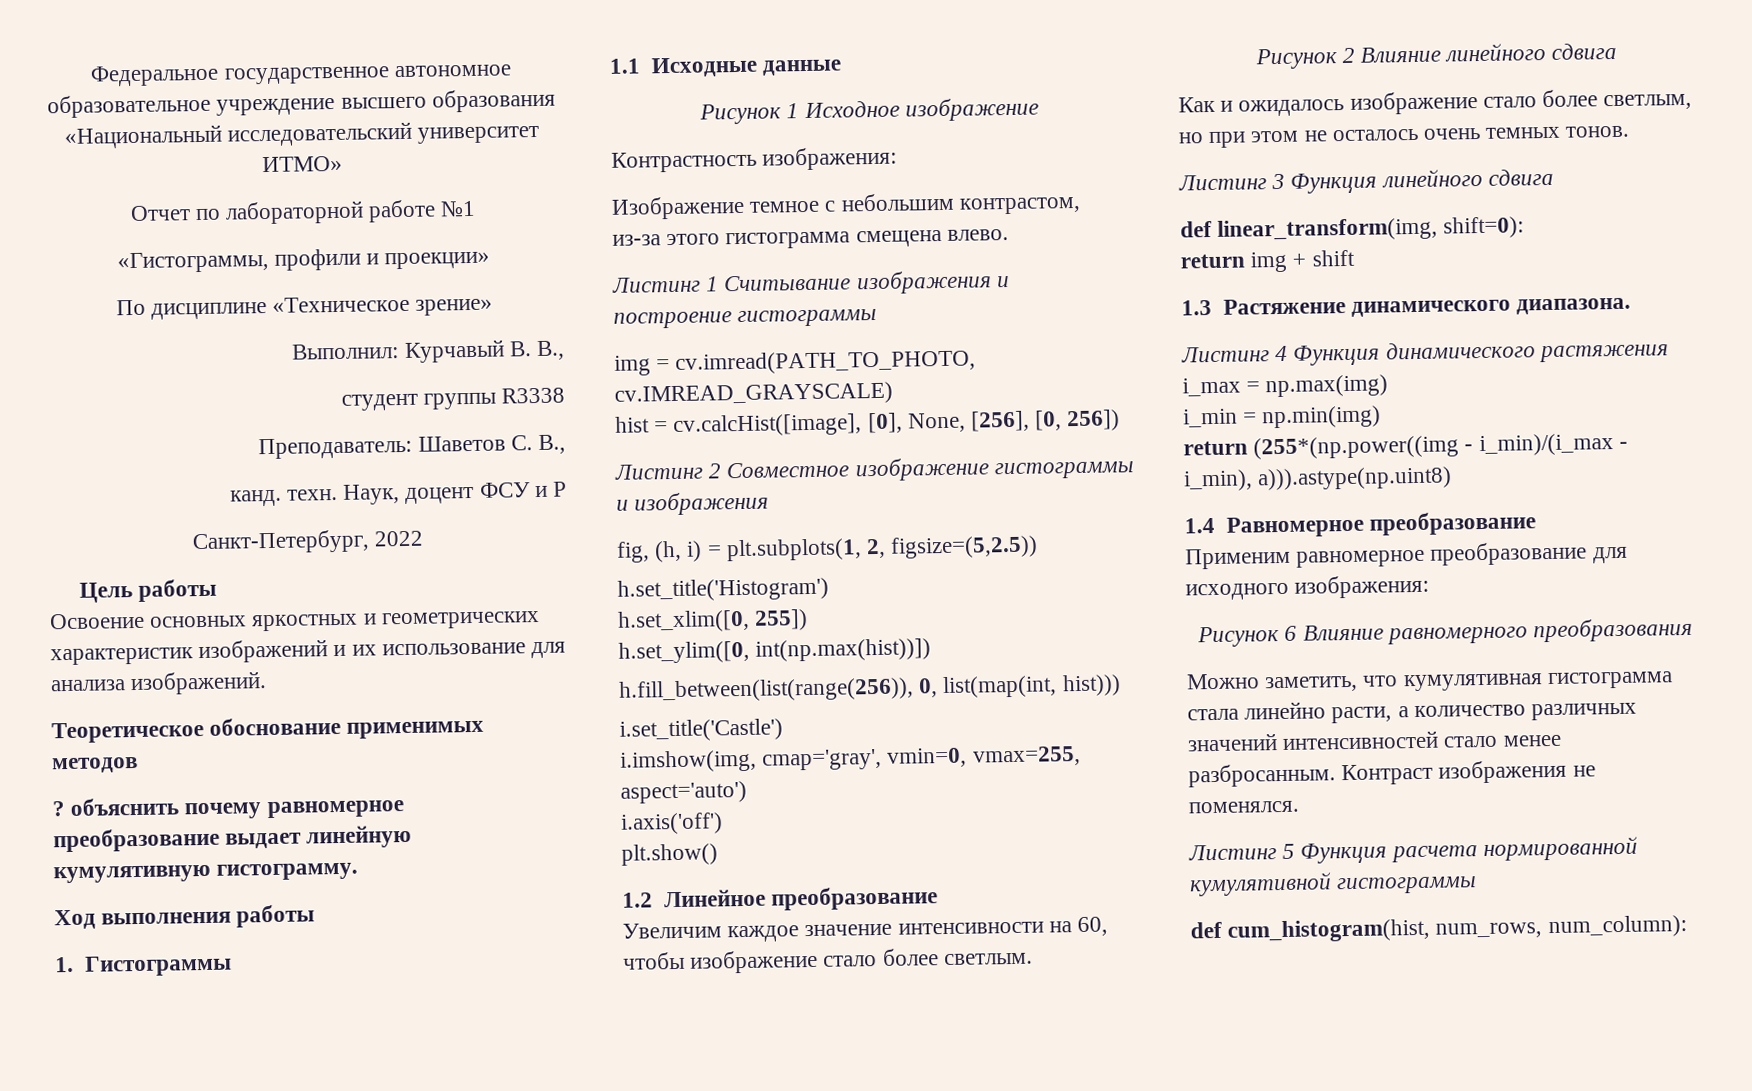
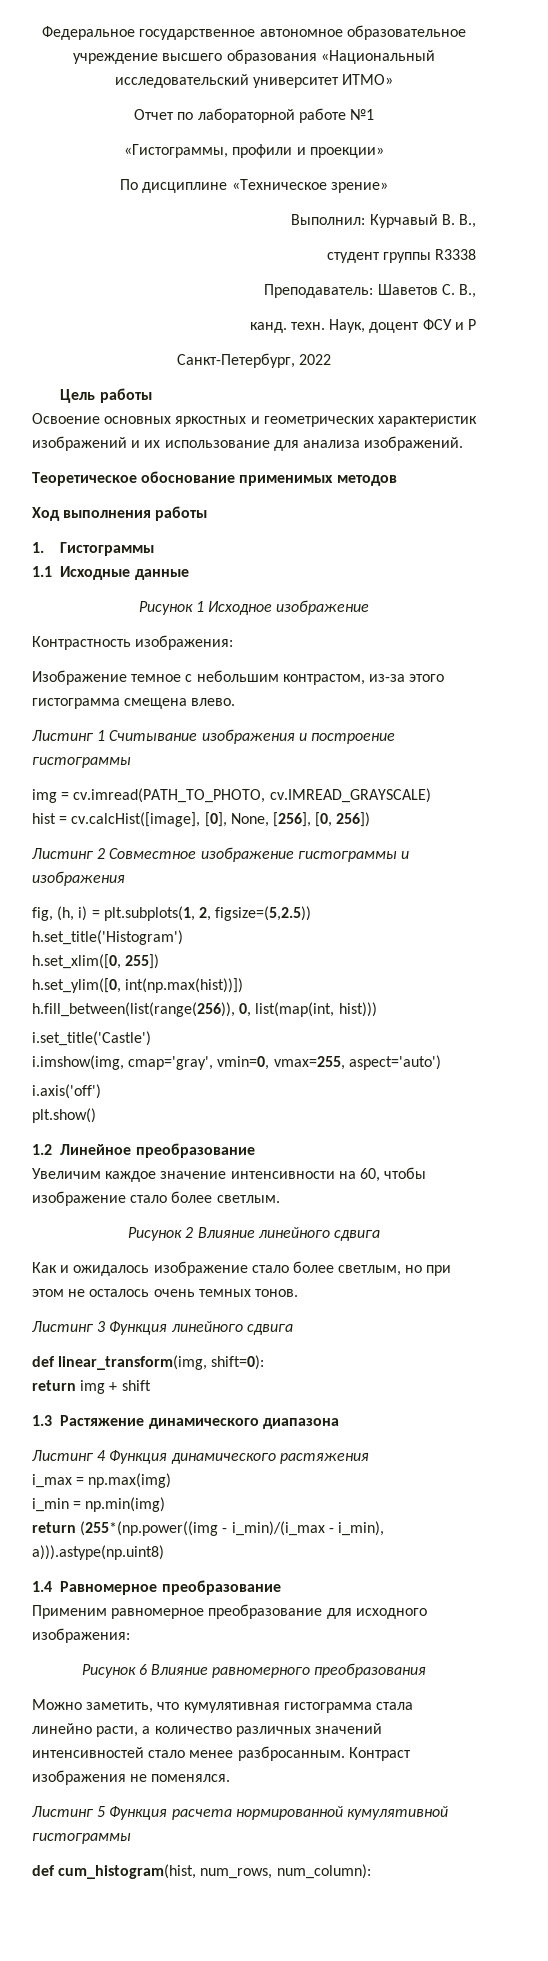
[52,797,404,820] [53,824,413,853] [53,862,359,884] // ? объяснить почему равномерное преобразование выдает линейную кумулятивную гистограмму. -> (397, 480) none
[1515,297,1631,315] диапазона. -> [262,1418,339,1429] диапазона

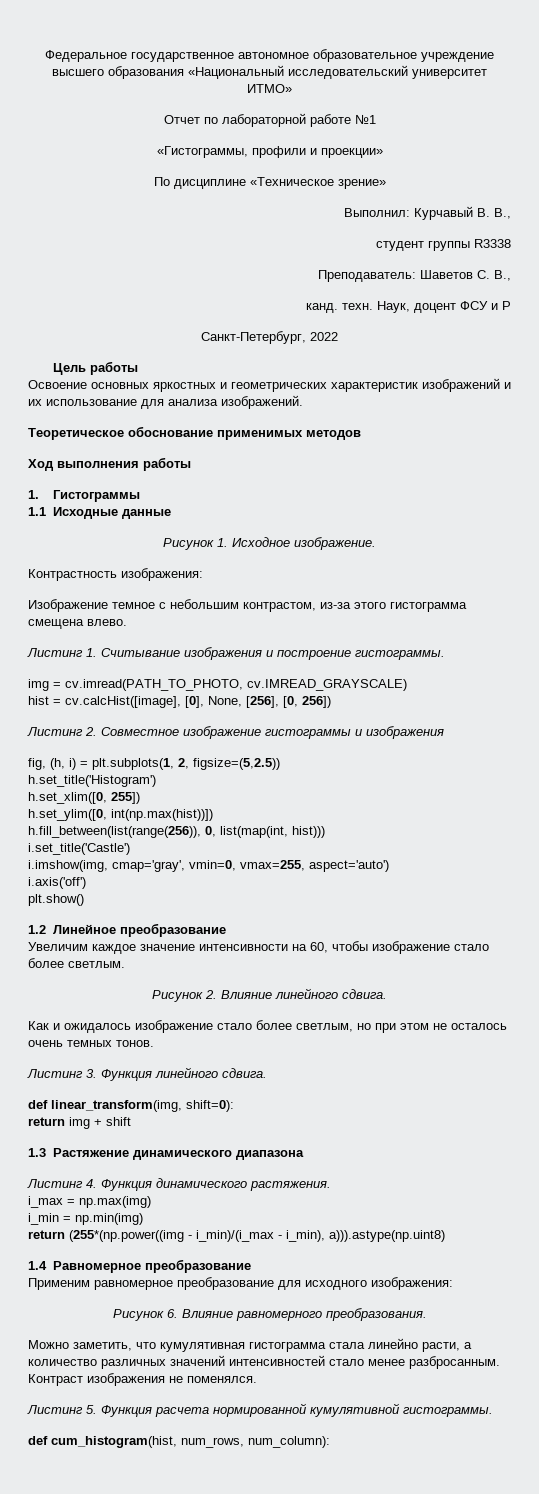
[195,600,370,615] 1 Исходное изображение -> [217,537,376,550] 1. Исходное изображение.
[97,730,106,741] 1 -> [86,648,97,657] 1.
[32,757,131,768] гистограммы -> [355,650,445,660] гистограммы.
[97,848,106,859] 2 -> [85,727,97,736] 2.
[185,1227,194,1238] 2 -> [205,990,217,999] 2.
[333,1230,380,1241] сдвига -> [342,989,387,999] сдвига.
[97,1321,106,1332] 3 -> [86,1069,97,1078] 3.
[246,1324,293,1335] сдвига -> [222,1068,267,1078] сдвига.
[97,1450,107,1461] 4 -> [86,1179,97,1188] 4.
[279,1453,369,1464] растяжения -> [250,1181,331,1191] растяжения.
[138,1664,147,1675] 6 -> [166,1309,178,1318] 6.
[314,1663,427,1678] преобразования -> [325,1308,427,1321] преобразования.
[97,1806,106,1817] 5 -> [86,1405,97,1414] 5.
[32,1833,131,1844] гистограммы -> [403,1407,493,1417] гистограммы.

